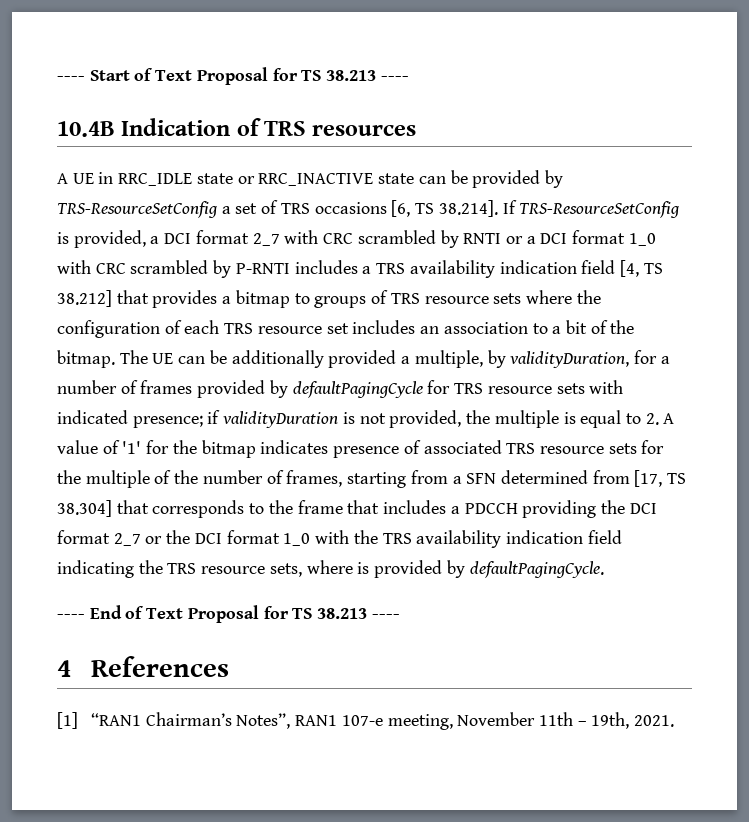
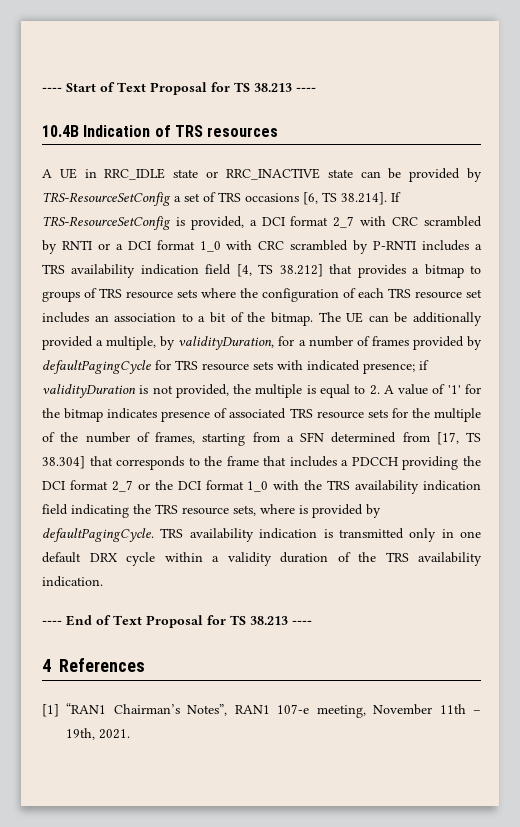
(604, 569) none -> [160,528,481,542] [42,552,482,566] [42,576,103,587] TRS availability indication is transmitted only in one default DRX cycle within a validity duration of the TRS availability indication.

